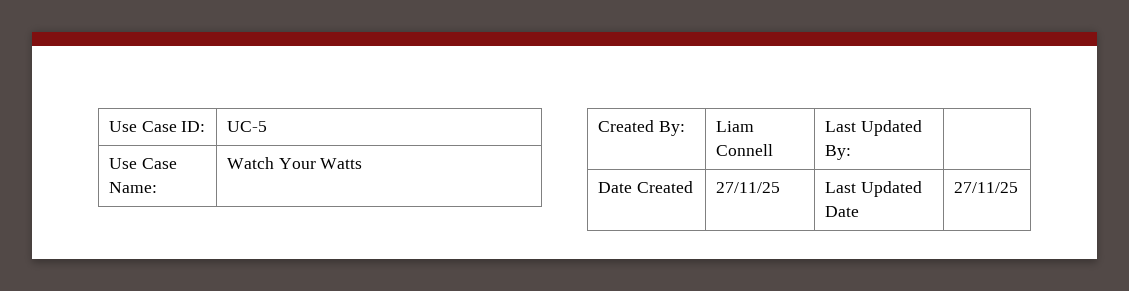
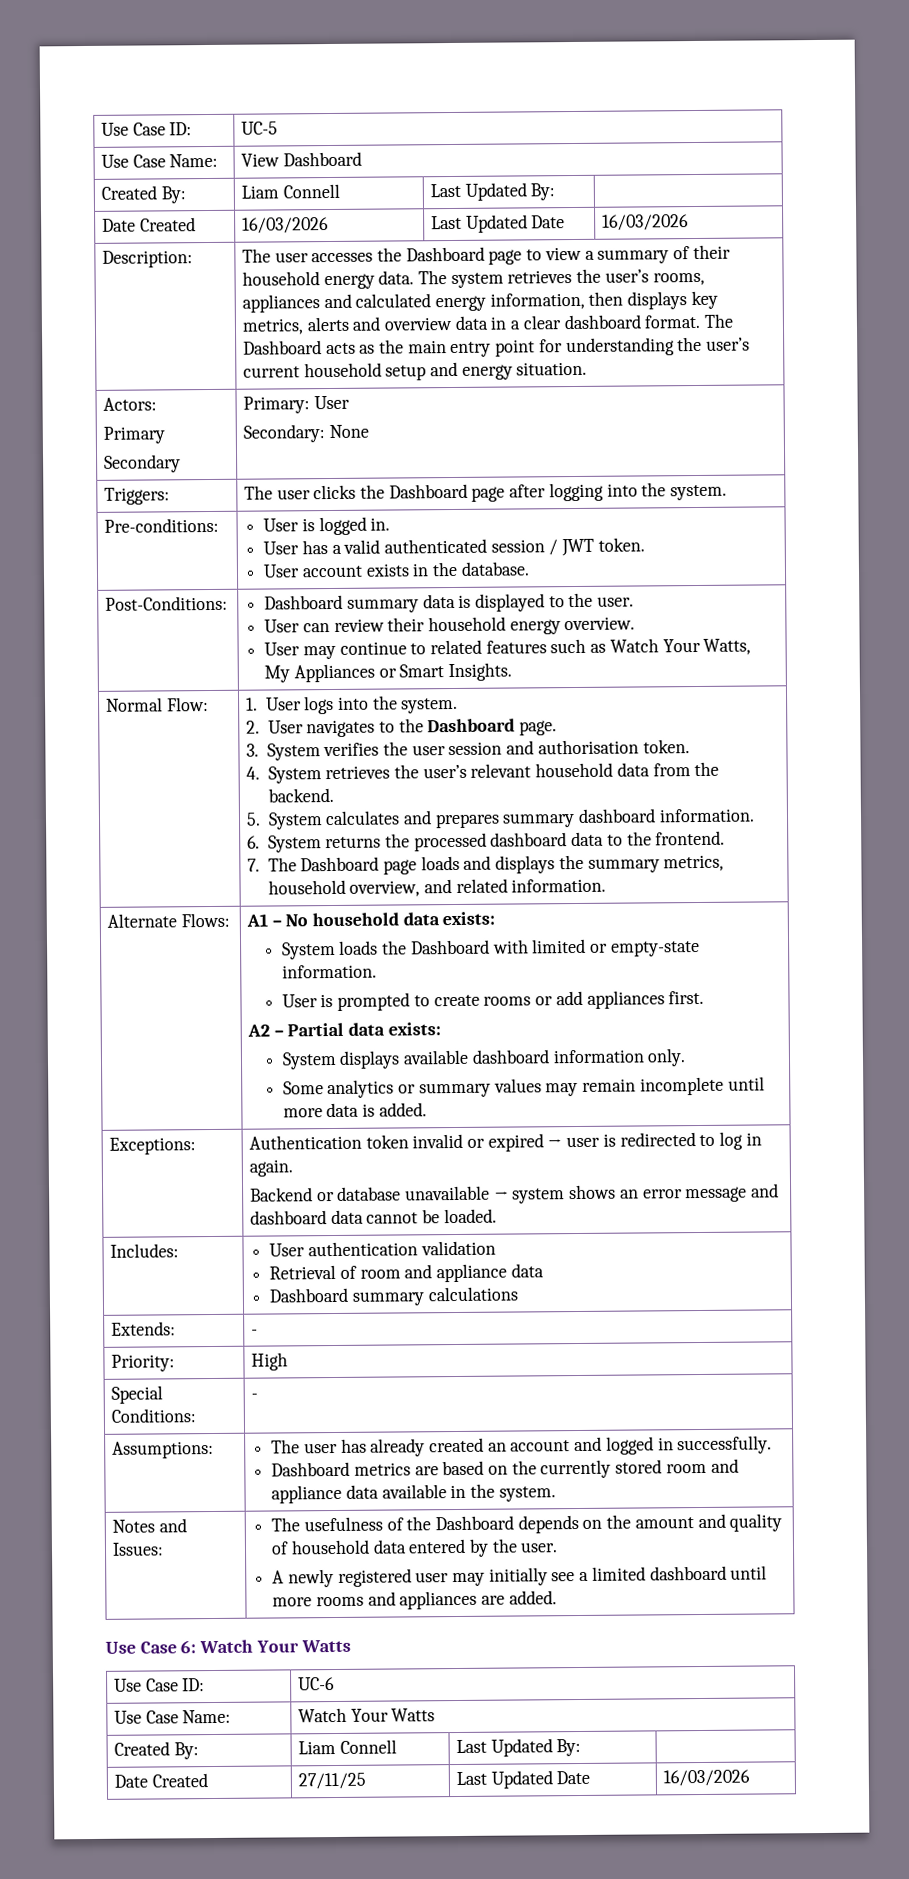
(267, 126) none -> [100,153,219,168] [240,151,362,167] [100,185,186,204] [240,183,340,199] [429,182,556,201] [101,217,196,232] [241,217,329,234] [430,214,566,233] [601,214,689,231] [101,250,193,268] [241,244,731,265] [241,268,705,290] [241,290,718,313] [241,313,734,335] [242,336,751,358] [242,361,588,381] [102,397,157,411] [102,426,165,444] [103,454,181,473] [242,395,350,414] [242,424,369,443] [103,487,170,505] [243,482,728,502] [103,517,219,533] [263,516,391,536] [263,537,645,557] [263,561,530,578] [104,595,228,611] [264,592,635,613] [264,616,636,635] [264,638,752,660] [264,662,512,683] [105,697,209,712] [245,695,459,715] [245,718,558,738] [245,739,690,761] [245,761,720,784] [267,787,334,803] [245,808,755,830] [246,830,726,853] [246,854,725,875] [267,878,607,897] [106,912,230,928] [245,911,496,927] [281,938,700,960] [281,964,377,979] [281,990,705,1011] [246,1022,441,1037] [281,1048,687,1070] [282,1076,765,1099] [282,1102,427,1118] [108,1137,196,1155] [248,1131,762,1152] [248,1159,293,1177] [249,1183,780,1204] [249,1208,497,1225] [109,1243,179,1258] [269,1240,496,1257] [269,1263,544,1283] [269,1286,518,1306] [110,1321,176,1336] [250,1329,258,1335] [110,1354,175,1372] [250,1352,288,1371] [110,1385,163,1404] [110,1408,196,1423] [250,1393,258,1399] [111,1440,214,1459] [271,1435,773,1457] [271,1458,739,1479] [271,1483,556,1504] [111,1518,187,1533] [111,1542,164,1556] [271,1513,783,1534] [271,1538,559,1557] [272,1565,768,1588] [272,1590,557,1610] [105,1639,351,1654] [113,1678,206,1692] [297,1677,335,1691] // Use Case Name: | View Dashboard // Created By: | Liam Connell | Last Updated By: | // Date Created | 16/03/2026 | Last Updated Date | 16/03/2026 // Description: | The user accesses the Dashboard page to view a summary of their household energy data. The system retrieves the user’s rooms, appliances and calculated energy information, then displays key metrics, alerts and overview data in a clear dashboard format. The Dashboard acts as the main entry point for understanding the user’s current household setup and energy situation. // Actors: // Primary // Secondary | Primary: User // Secondary: None // Triggers: | The user clicks the Dashboard page after logging into the system. // Pre-conditions: | User is logged in. // User has a valid authenticated session / JWT token. // User account exists in the database. // Post-Conditions: | Dashboard summary data is displayed to the user. // User can review their household energy overview. // User may continue to related features such as Watch Your Watts, My Appliances or Smart Insights. // Normal Flow: | 1. User logs into the system. // 2. User navigates to the Dashboard page. // 3. System verifies the user session and authorisation token. // 4. System retrieves the user’s relevant household data from the backend. // 5. System calculates and prepares summary dashboard information. // 6. System returns the processed dashboard data to the frontend. // 7. The Dashboard page loads and displays the summary metrics, household overview, and related information. // Alternate Flows: | A1 – No household data exists: // System loads the Dashboard with limited or empty-state information. // User is prompted to create rooms or add appliances first. // A2 – Partial data exists: // System displays available dashboard information only. // Some analytics or summary values may remain incomplete until more data is added. // Exceptions: | Authentication token invalid or expired → user is redirected to log in again. // Backend or database unavailable → system shows an error message and dashboard data cannot be loaded. // Includes: | User authentication validation // Retrieval of room and appliance data // Dashboard summary calculations // Extends: | - // Priority: | High // Special Conditions: | - // Assumptions: | The user has already created an account and logged in successfully. // Dashboard metrics are based on the currently stored room and appliance data available in the system. // Notes and Issues: | The usefulness of the Dashboard depends on the amount and quality of household data entered by the user. // A newly registered user may initially see a limited dashboard until more rooms and appliances are added. // Use Case 6: Watch Your Watts // Use Case ID: | UC-6
[953,182,1018,193] 27/11/25 -> [662,1769,750,1787] 16/03/2026

